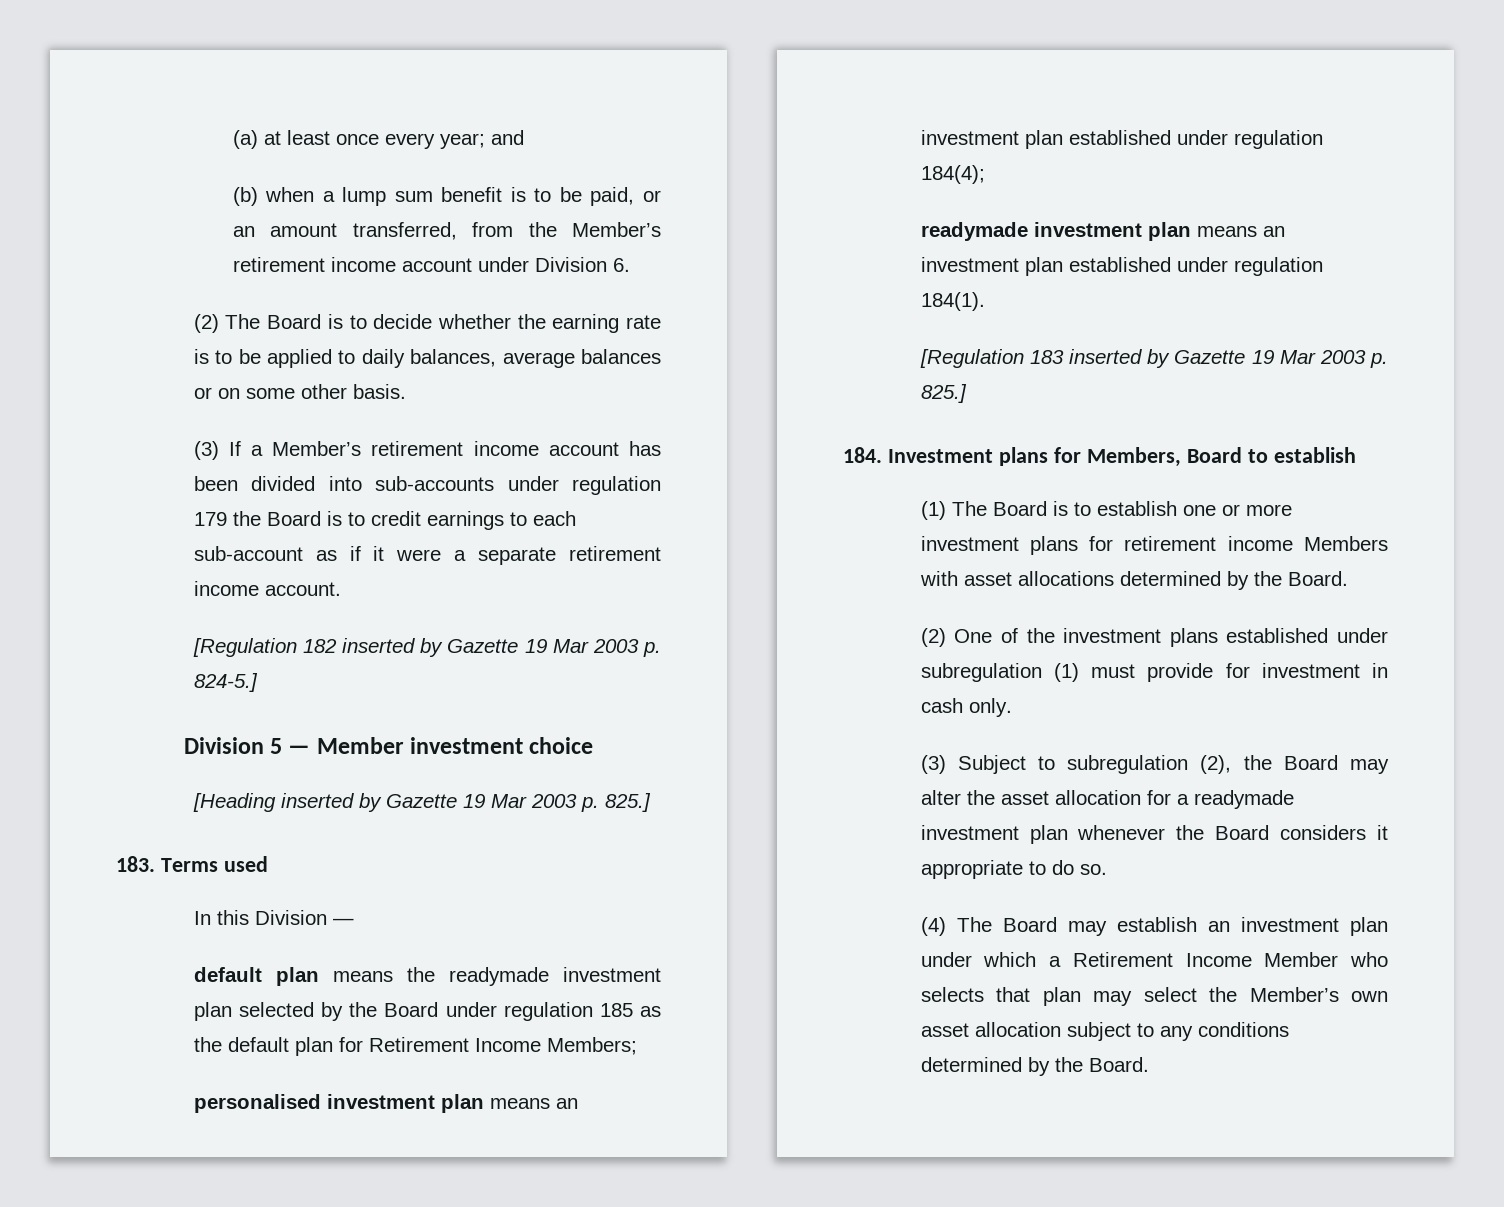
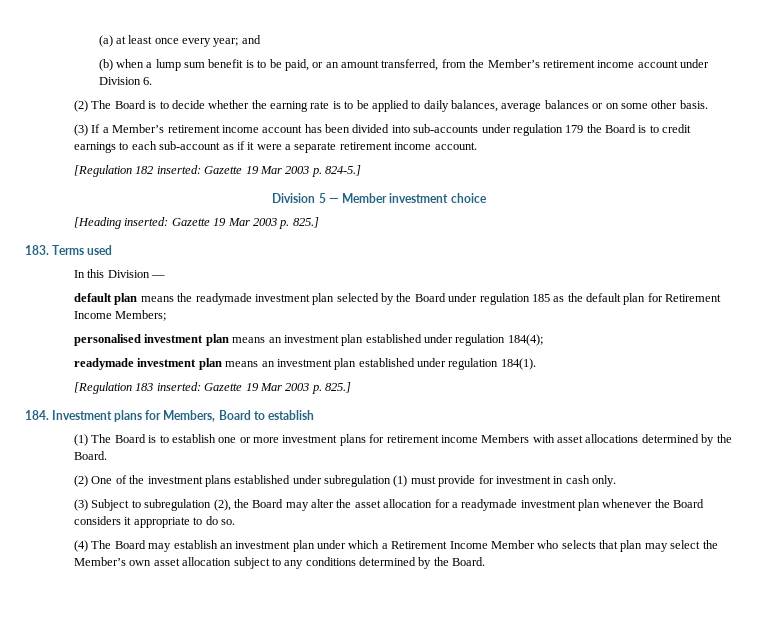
[342,638,444,657] inserted by -> [156,165,201,174] inserted:
[280,793,382,812] inserted by -> [124,217,169,226] inserted:
[1069,349,1171,368] inserted by -> [156,382,201,391] inserted:

